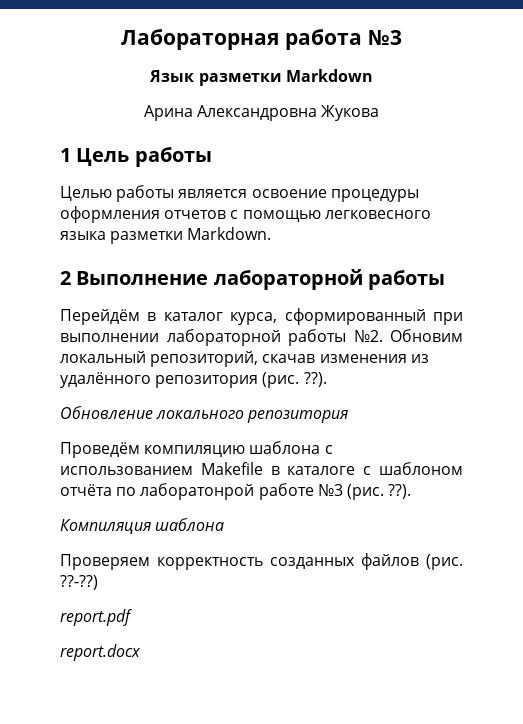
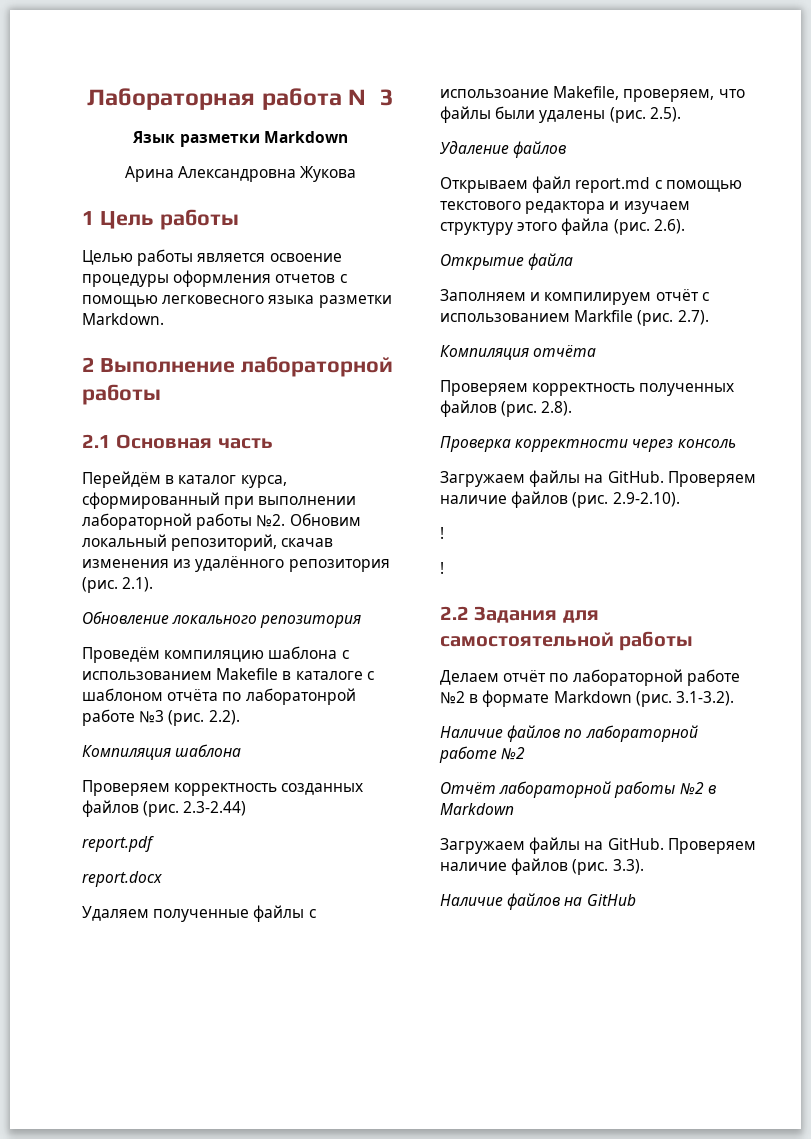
(445, 280) none -> [82,434,273,449] // 2.1 Основная часть
[303,372,327,387] ??). -> [122,577,154,592] 2.1).
[388,484,412,499] ??). -> [208,710,240,725] 2.2).
[60,575,98,590] ??-??) -> [183,801,247,816] 2.3-2.44)
(141, 652) none -> [82,905,316,922] [440,86,745,102] [440,106,681,123] [440,141,567,158] [440,176,742,193] [440,201,690,214] [440,218,685,235] [440,253,574,270] [440,289,709,305] [440,310,709,326] [440,345,597,360] [440,380,735,396] [440,400,573,417] [440,436,736,452] [440,470,756,487] [440,491,680,508] [440,527,444,539] [440,562,444,574] [440,606,599,623] [440,631,694,651] [440,669,740,686] [440,690,734,707] [440,725,698,742] [439,746,526,763] [440,781,716,798] [440,803,514,815] [440,837,756,854] [440,858,644,875] [440,893,636,910] // Удаляем полученные файлы с использоание Makefile, проверяем, что файлы были удалены (рис. 2.5). // Удаление файлов // Открываем файл report.md с помощью текстового редактора и изучаем структуру этого файла (рис. 2.6). // Открытие файла // Заполняем и компилируем отчёт с использованием Markfile (рис. 2.7). // Компиляция отчёта // Проверяем корректность полученных файлов (рис. 2.8). // Проверка корректности через консоль // Загружаем файлы на GitHub. Проверяем наличие файлов (рис. 2.9-2.10). // ! // ! // 2.2 Задания для самостоятельной работы // Делаем отчёт по лабораторной работе №2 в формате Markdown (рис. 3.1-3.2). // Наличие файлов по лабораторной работе №2 // Отчёт лабораторной работы №2 в Markdown // Загружаем файлы на GitHub. Проверяем наличие файлов (рис. 3.3). // Наличие файлов на GitHub

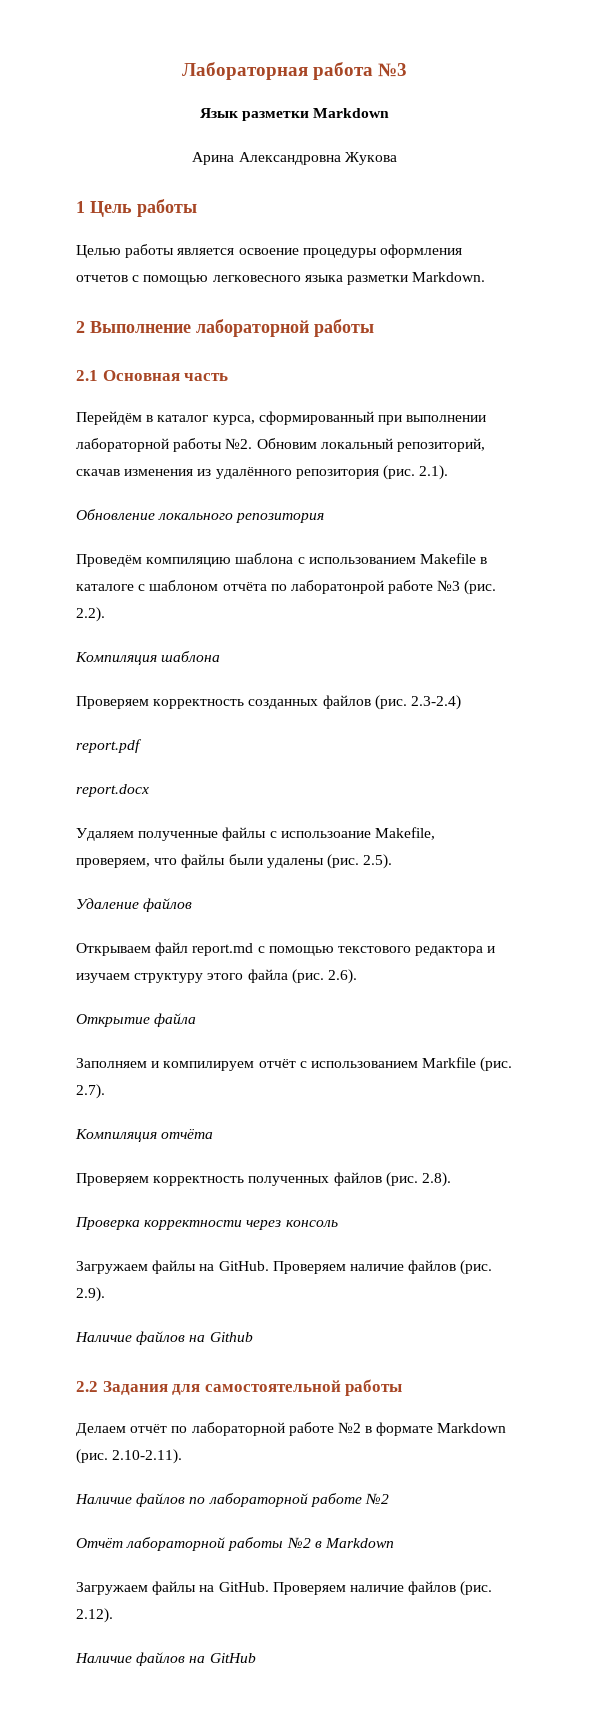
[183,801,247,816] 2.3-2.44) -> [410,695,461,710] 2.3-2.4)
[612,492,680,507] [440,527,444,539] [440,562,444,574] 2.9-2.10). // ! // ! -> [76,1287,105,1302] [75,1331,253,1345] 2.9). // Наличие файлов на Github
[675,691,734,706] 3.1-3.2). -> [112,1449,183,1464] 2.10-2.11).
[612,859,644,874] 3.3). -> [76,1608,113,1623] 2.12).

